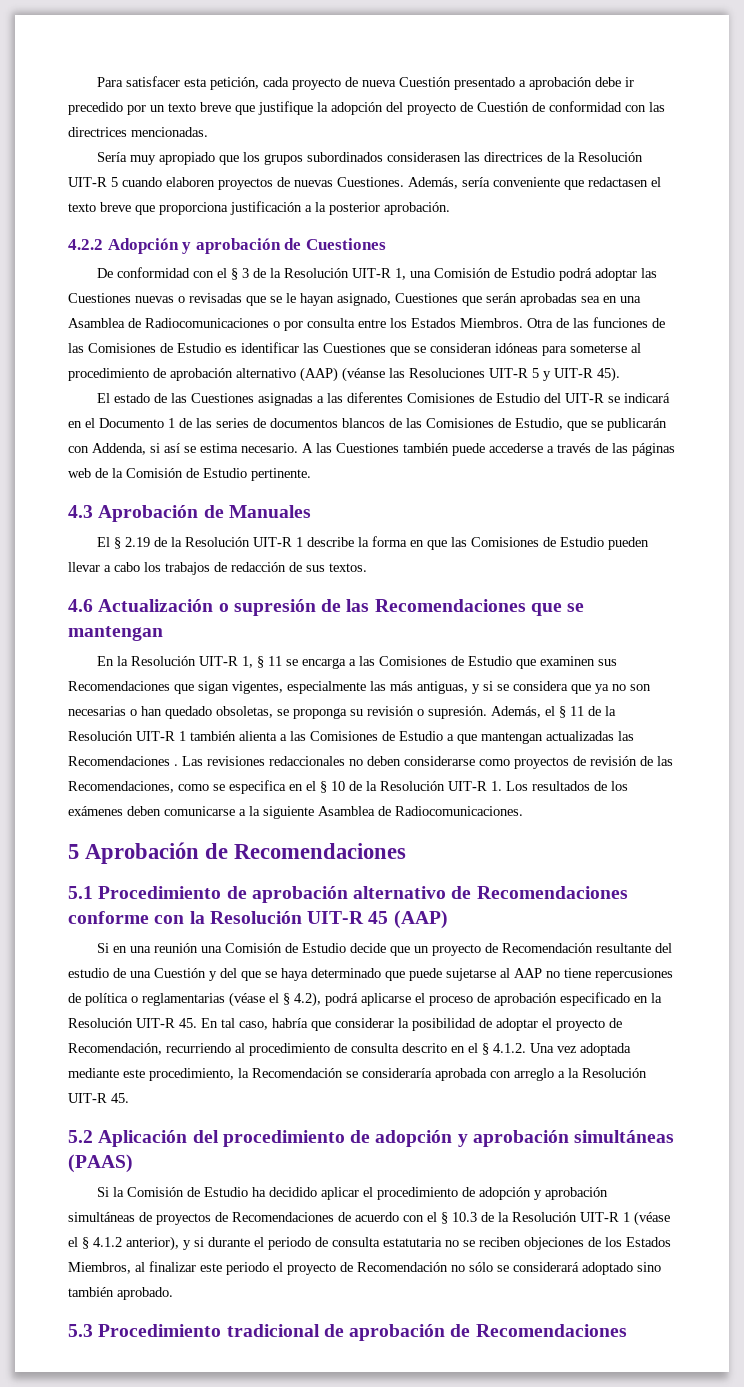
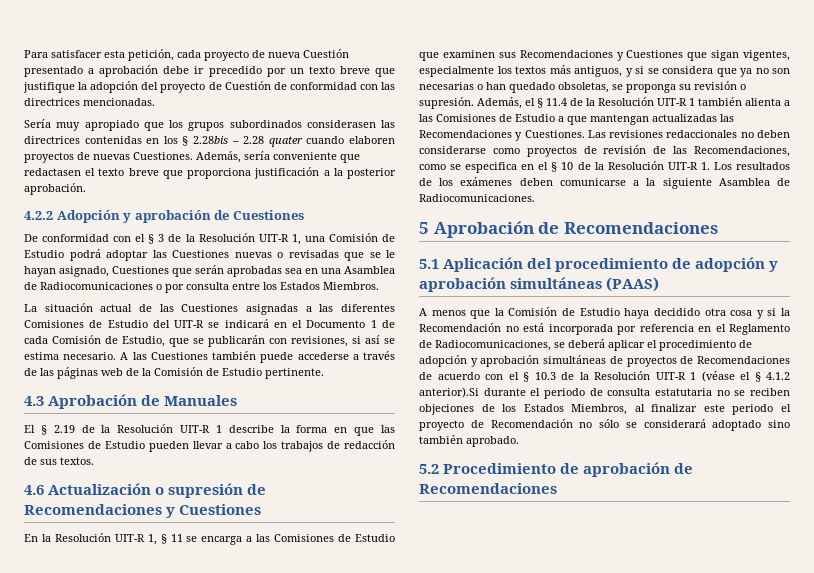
[546,152,643,162] [68,177,118,187] de la Resolución UIT-R 5 -> [84,136,303,147] contenidas en los § 2.28bis – 2.28 quater
[527,317,665,328] [68,342,641,356] [68,367,620,382] [96,393,150,403] Otra de las funciones de las Comisiones de Estudio es identificar las Cuestiones que se consideran idóneas para someterse al procedimiento de aprobación alternativo (AAP) (véanse las Resoluciones UIT-R 5 y UIT-R 45). // El estado -> [24,303,133,312] // La situación actual
[196,418,494,428] las series de documentos blancos de las Comisiones -> [24,335,101,344] cada Comisión
[92,443,146,455] Addenda, -> [291,336,348,347] revisiones,
[346,599,585,616] [68,626,163,641] las Recomendaciones que se mantengan -> [24,504,262,518] Recomendaciones y Cuestiones
(170, 686) none -> [616,50,684,61] y Cuestiones
[370,681,468,694] las más antiguas, -> [497,65,622,77] los textos más antiguos,
[570,706,584,716] 11 -> [546,98,567,106] 11.4
[174,764,178,766] . -> [515,130,585,141] y Cuestiones.
[98,886,628,903] [68,910,448,929] [96,943,672,956] [68,968,673,981] [68,992,662,1007] [68,1018,622,1031] [68,1043,631,1056] [68,1068,647,1081] [68,1093,129,1103] [68,1130,93,1143] Procedimiento de aprobación alternativo de Recomendaciones conforme con la Resolución UIT-R 45 (AAP) // Si en una reunión una Comisión de Estudio decide que un proyecto de Recomendación resultante del estudio de una Cuestión y del que se haya determinado que puede sujetarse al AAP no tiene repercusiones de política o reglamentarias (véase el § 4.2), podrá aplicarse el proceso de aprobación especificado en la Resolución UIT-R 45. En tal caso, habría que considerar la posibilidad de adoptar el proyecto de Recomendación, recurriendo al procedimiento de consulta descrito en el § 4.1.2. Una vez adoptada mediante este procedimiento, la Recomendación se consideraría aprobada con arreglo a la Resolución UIT-R 45. // 5.2 -> (439, 264) none
[96,1187,317,1197] Si la Comisión de Estudio ha decidido -> [419,307,791,319] [419,323,790,335] [419,339,605,351] A menos que la Comisión de Estudio haya decidido otra cosa y si la Recomendación no está incorporada por referencia en el Reglamento de Radiocomunicaciones, se deberá
[126,1236,204,1251] anterior), y si -> [419,387,479,398] anterior).Si
[68,1324,320,1337] 5.3 Procedimiento tradicional -> [419,463,557,474] 5.2 Procedimiento

